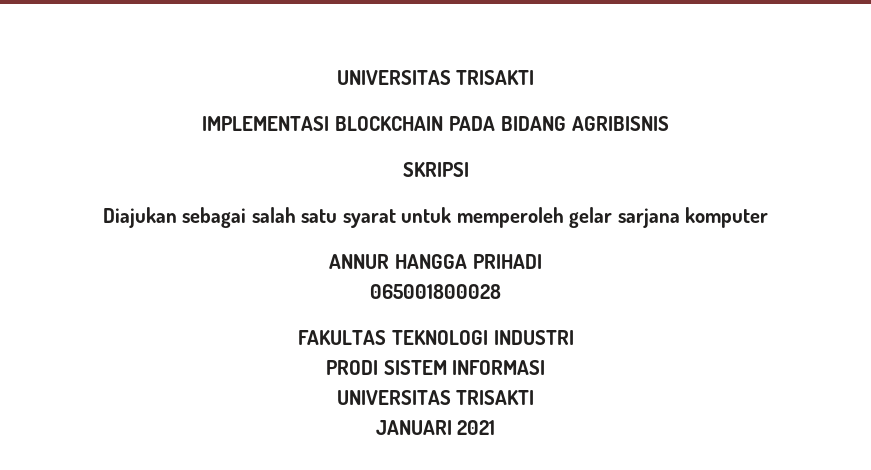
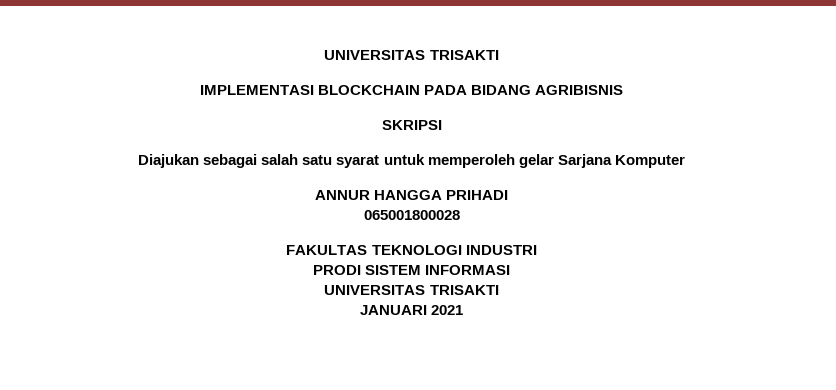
[617,207,769,228] sarjana komputer -> [557,154,685,168] Sarjana Komputer

